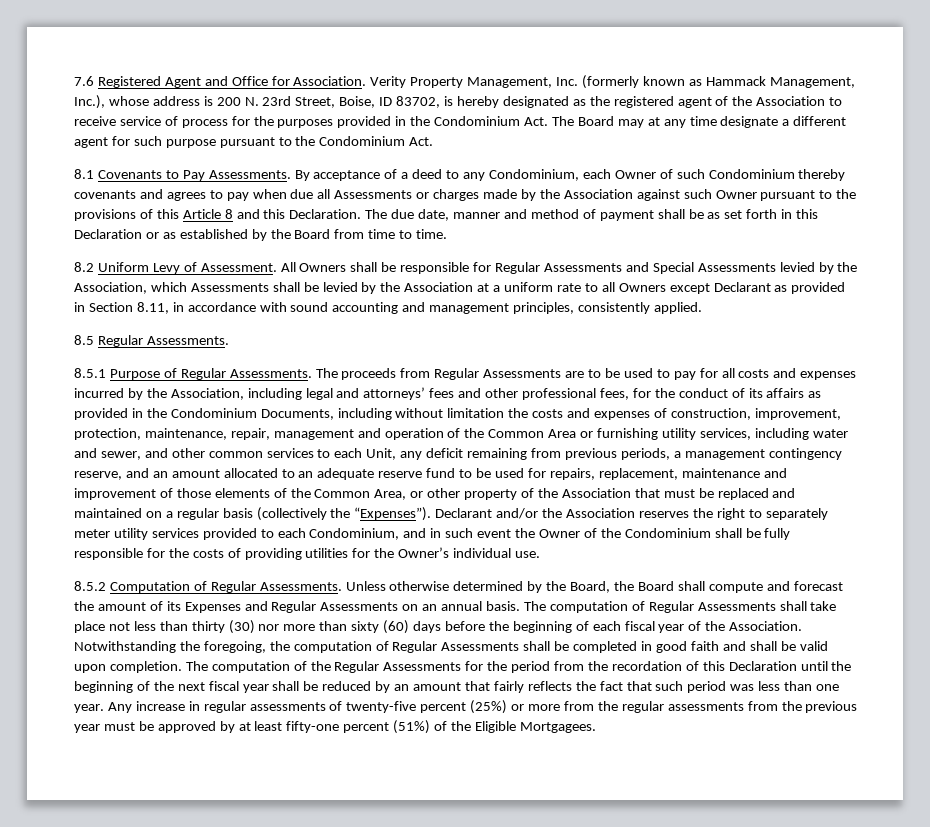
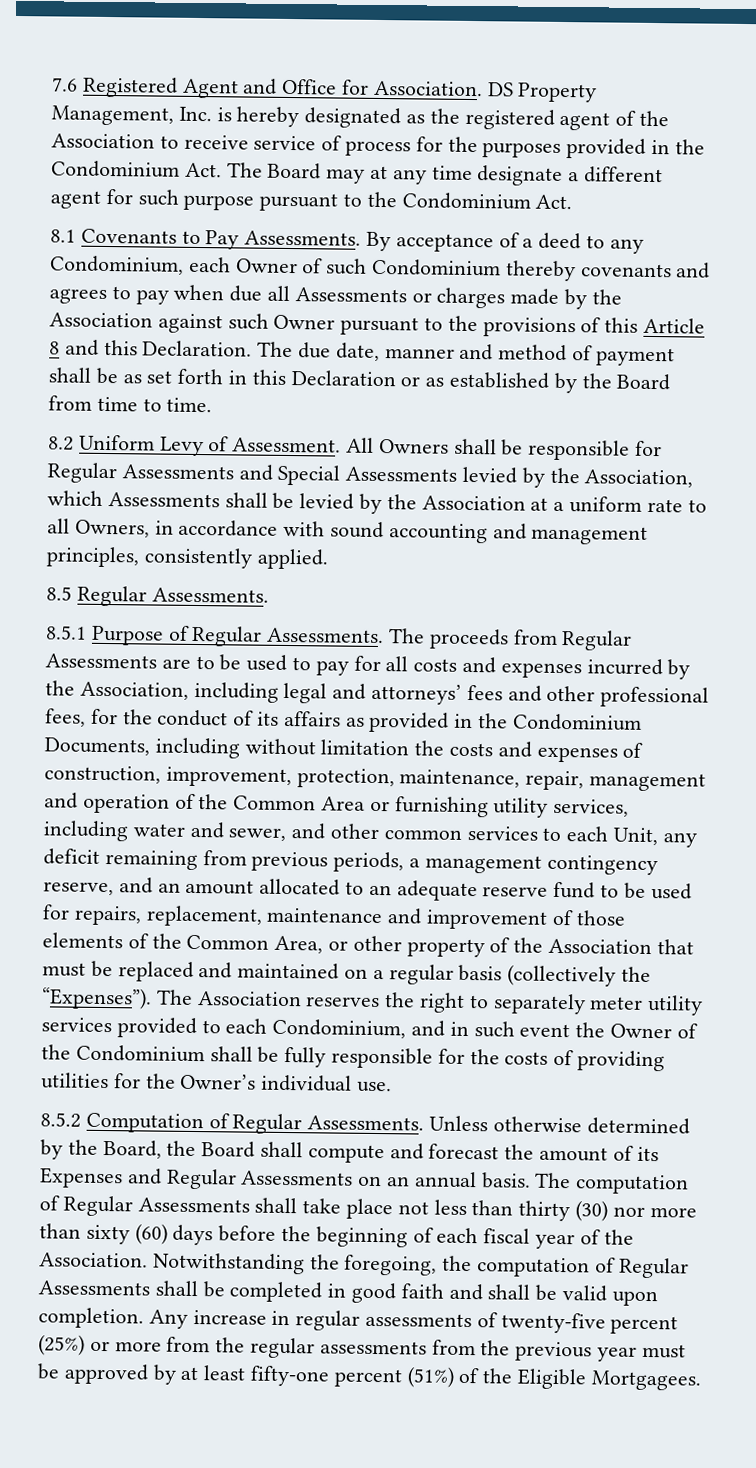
[370,76,407,88] Verity -> [487,82,514,97] DS
[582,75,855,89] [74,95,441,109] (formerly known as Hammack Management, Inc.), whose address is 200 N. 23rd Street, Boise, ID 83702, -> (212, 114) none
[618,282,846,294] [74,302,169,314] Owners except Declarant as provided in Section 8.11, -> [74,519,150,538] Owners,
[435,508,563,519] Declarant and/or the -> [156,989,193,1005] The
[185,661,852,673] [74,681,840,693] [74,704,104,713] The computation of the Regular Assessments for the period from the recordation of this Declaration until the beginning of the next fiscal year shall be reduced by an amount that fairly reflects the fact that such period was less than one year. -> (144, 1318) none

